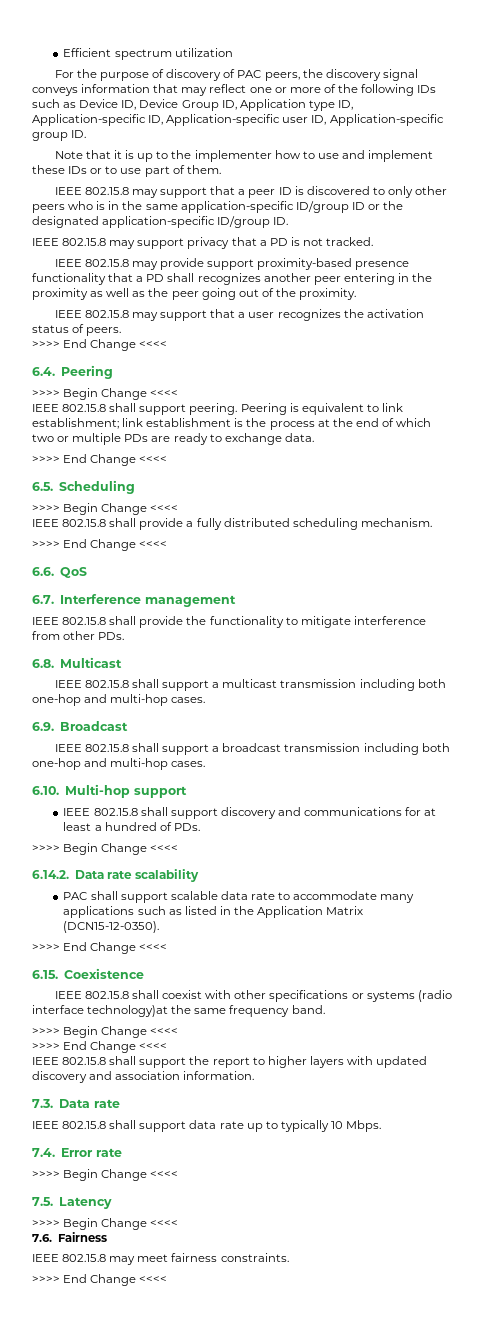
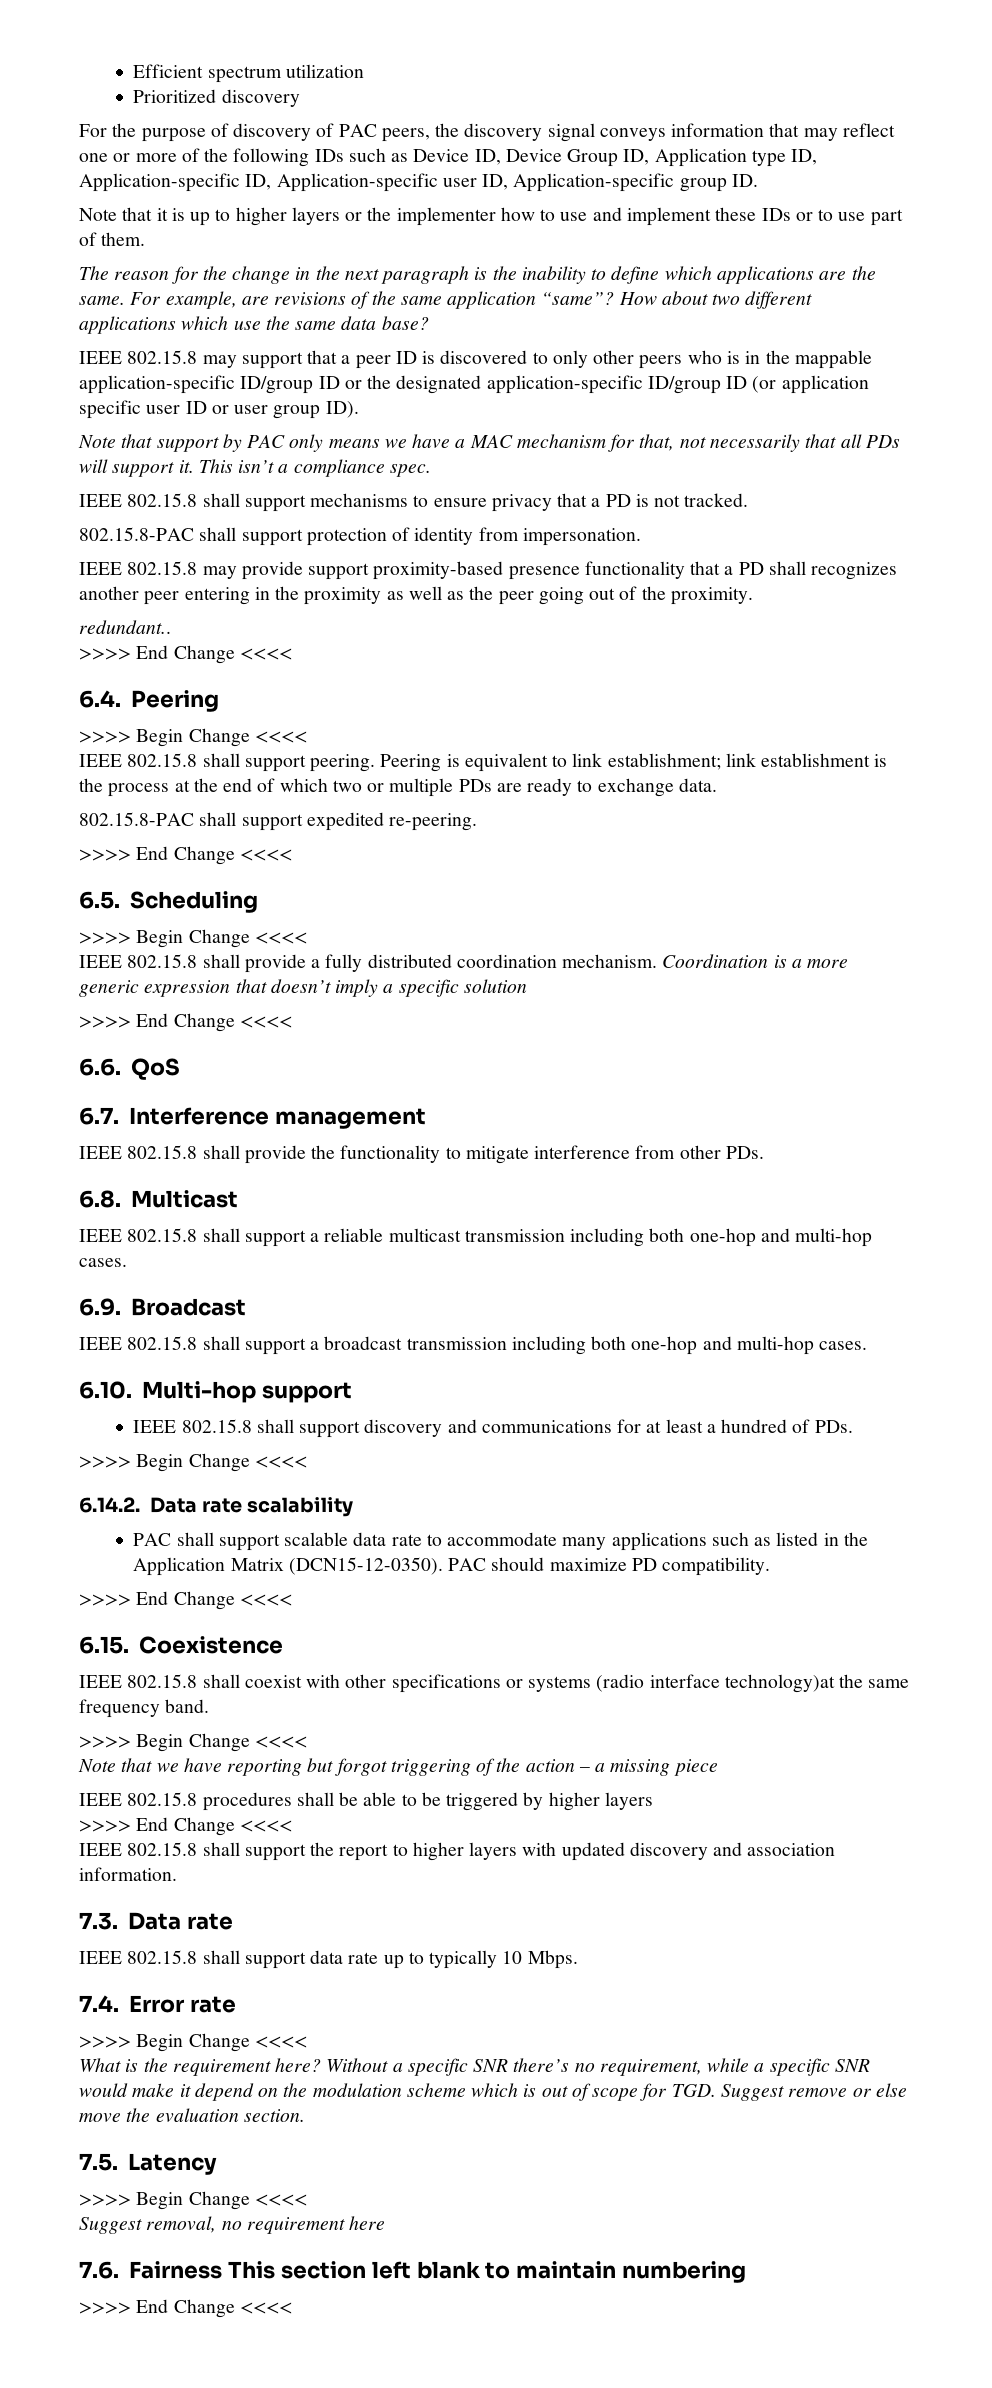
(233, 52) none -> [133,89,300,107] // Prioritized discovery
(169, 155) none -> [235,207,363,226] higher layers or
(221, 169) none -> [79,266,876,284] [79,291,813,309] [79,316,429,334] // The reason for the change in the next paragraph is the inability to define which applications are the same. For example, are revisions of the same application “same”? How about two different applications which use the same data base?
[145,204,178,210] same -> [794,350,872,369] mappable
[273,217,289,225] [32,238,185,249] ID. // IEEE 802.15.8 may support -> [726,375,869,394] [79,400,359,419] [78,434,900,452] [79,459,431,477] [79,493,487,512] ID (or application specific user ID or user group ID). // Note that support by PAC only means we have a MAC mechanism for that, not necessarily that all PDs will support it. This isn’t a compliance spec. // IEEE 802.15.8 shall support mechanisms to ensure
(374, 241) none -> [79,527,641,546] // 802.15.8-PAC shall support protection of identity from impersonation.
[54,309,424,321] [32,324,122,336] IEEE 802.15.8 may support that a user recognizes the activation status of peers. -> [79,620,171,634] redundant..
(314, 437) none -> [79,812,478,831] // 802.15.8-PAC shall support expedited re-peering.
[292,518,358,530] scheduling -> [456,954,557,968] coordination
(432, 522) none -> [662,954,849,968] [79,979,527,997] Coordination is a more generic expression that doesn’t imply a specific solution
(220, 685) none -> [324,1228,384,1242] reliable
(160, 927) none -> [448,1557,771,1576] PAC should maximize PD compatibility.
(179, 1031) none -> [78,1758,718,1776] [79,1792,653,1811] // Note that we have reporting but forgot triggering of the action – a missing piece // IEEE 802.15.8 procedures shall be able to be triggered by higher layers
(179, 1174) none -> [79,2058,870,2076] [79,2083,907,2101] [79,2108,305,2122] // What is the requirement here? Without a specific SNR there’s no requirement, while a specific SNR would make it depend on the modulation scheme which is out of scope for TGD. Suggest remove or else move the evaluation section.
[32,1232,107,1242] [32,1253,289,1265] 7.6. Fairness // IEEE 802.15.8 may meet fairness constraints. -> [79,2216,386,2234] [79,2261,747,2283] Suggest removal, no requirement here // 7.6. Fairness This section left blank to maintain numbering

